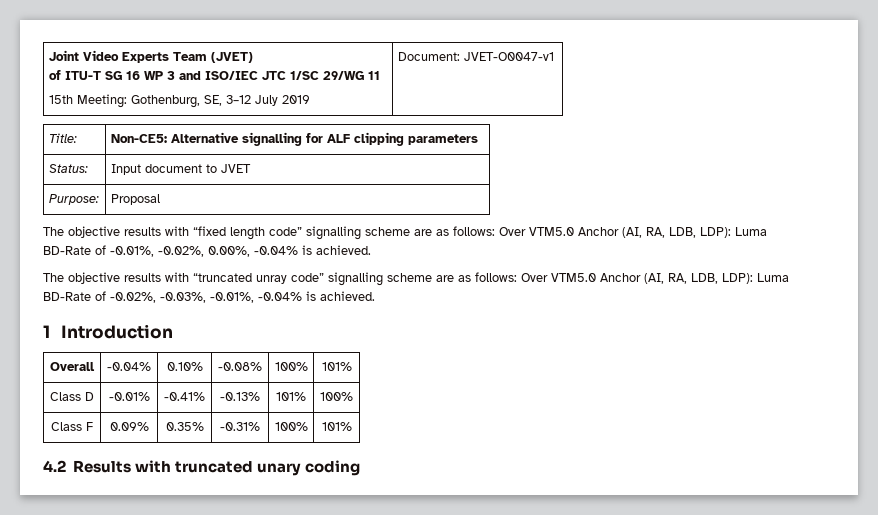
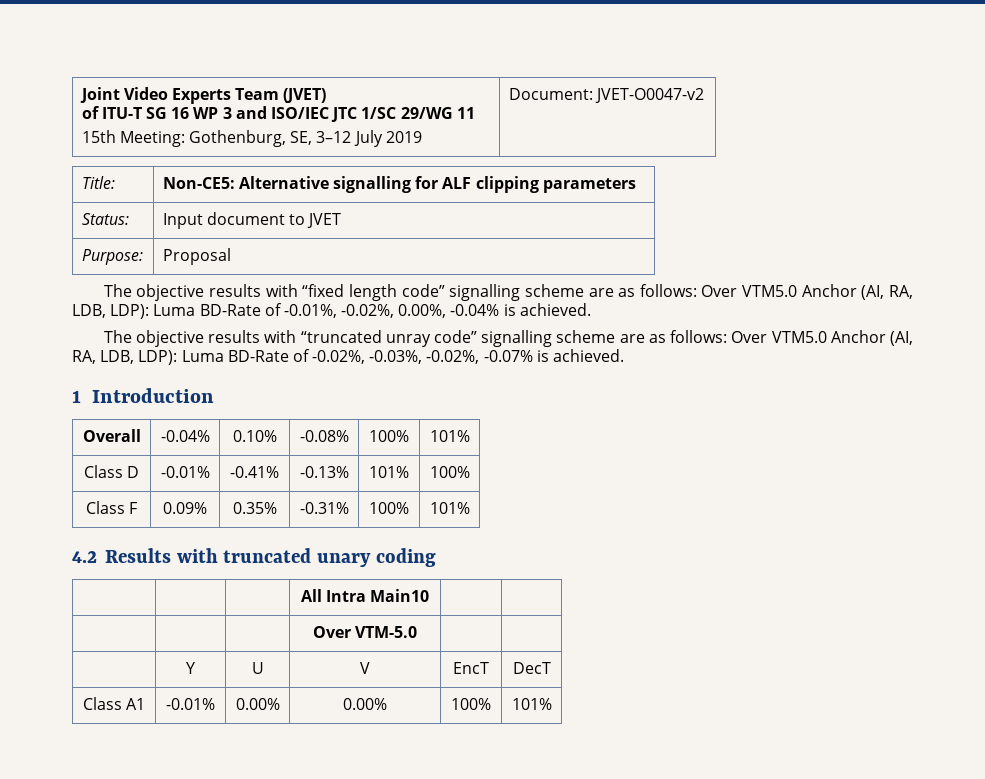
[463,52,554,61] JVET-O0047-v1 -> [594,88,704,103] JVET-O0047-v2
[210,292,302,303] -0.01%, -0.04% -> [426,350,533,364] -0.02%, -0.07%
(360, 468) none -> [300,589,430,602] [312,626,418,638] [186,662,195,674] [251,662,264,674] [360,662,370,674] [453,662,489,674] [512,662,551,674] [82,697,146,710] [166,698,215,710] [235,698,280,710] [343,698,387,710] [451,698,491,710] [511,698,552,710] // | | | All Intra Main10 | | // | | | Over VTM-5.0 | | // | Y | U | V | EncT | DecT // Class A1 | -0.01% | 0.00% | 0.00% | 100% | 101%

